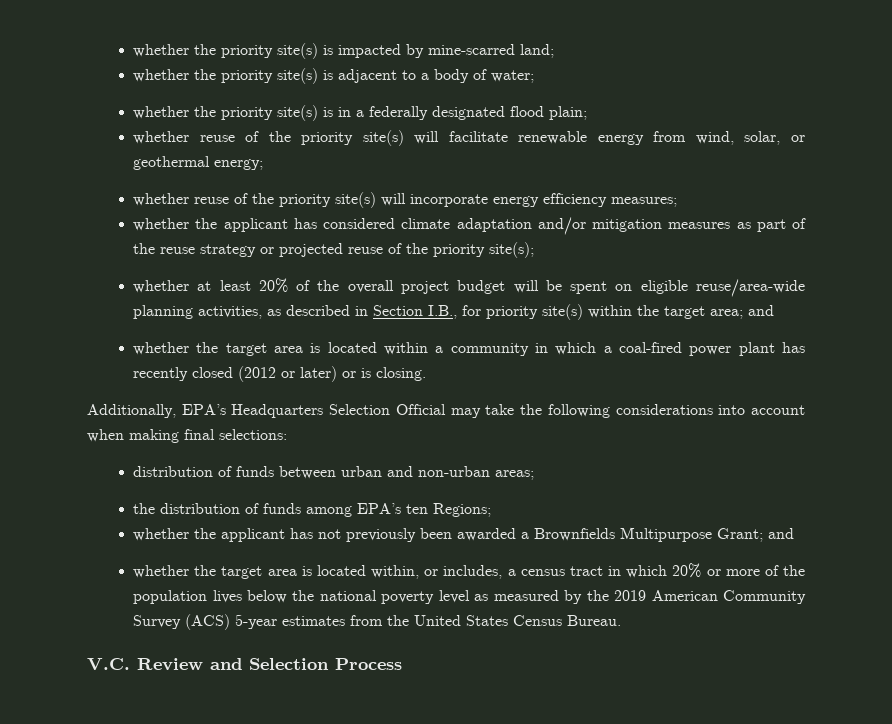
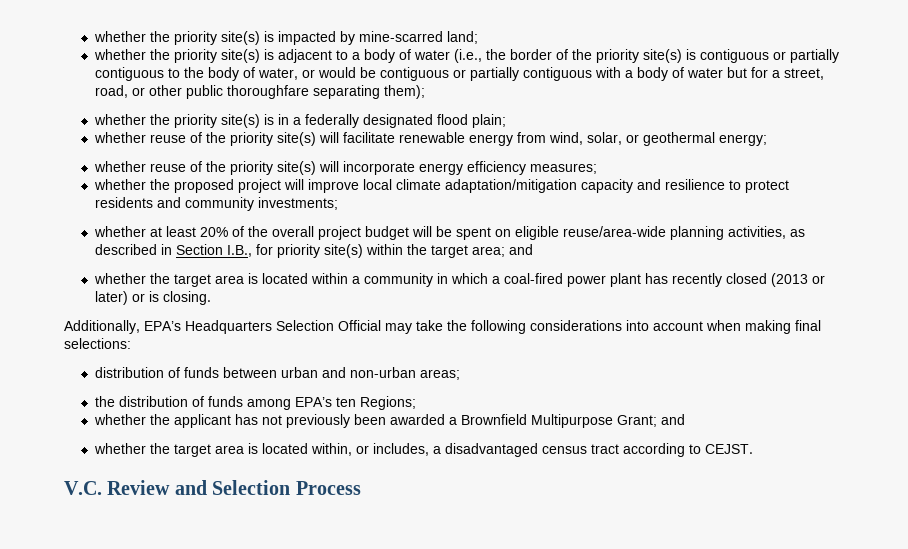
[491,70,535,83] water; -> [413,49,839,63] [94,67,824,81] [94,85,425,99] water (i.e., the border of the priority site(s) is contiguous or partially contiguous to the body of water, or would be contiguous or partially contiguous with a body of water but for a street, road, or other public thoroughfare separating them);
[223,217,807,235] [133,242,535,258] applicant has considered climate adaptation and/or mitigation measures as part of the reuse strategy or projected reuse of the priority site(s); -> [173,179,789,193] [94,197,338,211] proposed project will improve local climate adaptation/mitigation capacity and resilience to protect residents and community investments;
[238,366,277,382] (2012 -> [770,273,808,287] (2013
[534,528,616,541] Brownfields -> [460,414,527,425] Brownfield
(516, 572) none -> [444,443,538,457] disadvantaged
[608,563,806,578] [133,590,806,604] [133,614,622,630] in which 20% or more of the population lives below the national poverty level as measured by the 2019 American Community Survey (ACS) 5-year estimates from the United States Census Bureau. -> [622,443,753,457] according to CEJST.

